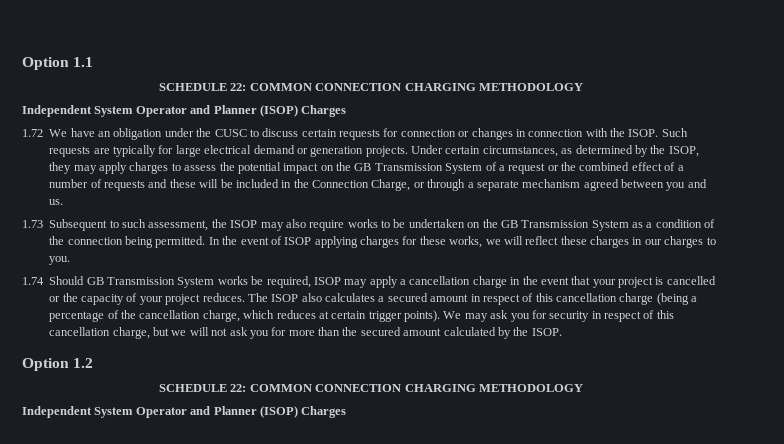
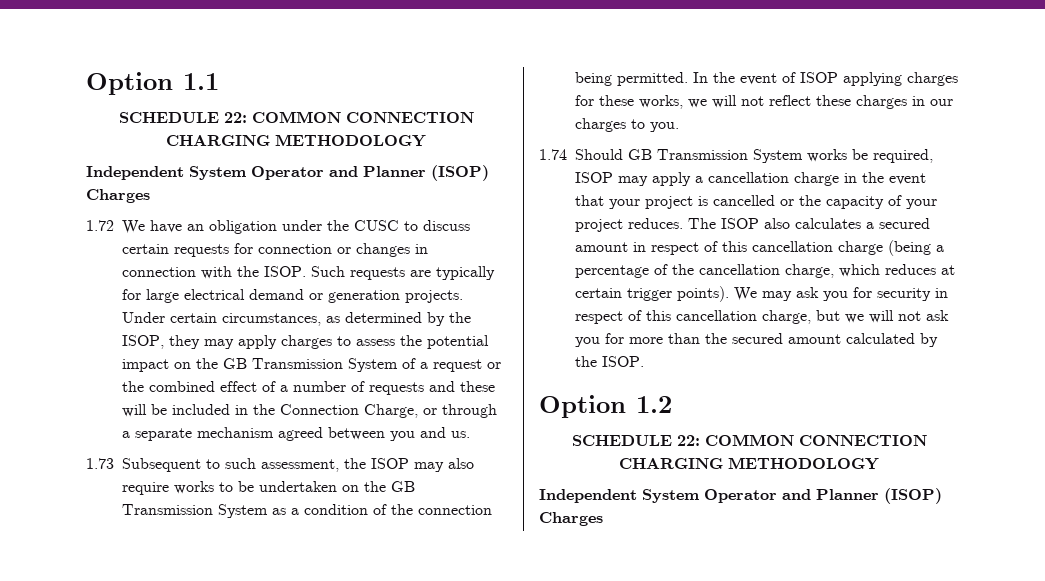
(523, 240) none -> [741,96,764,106] not

